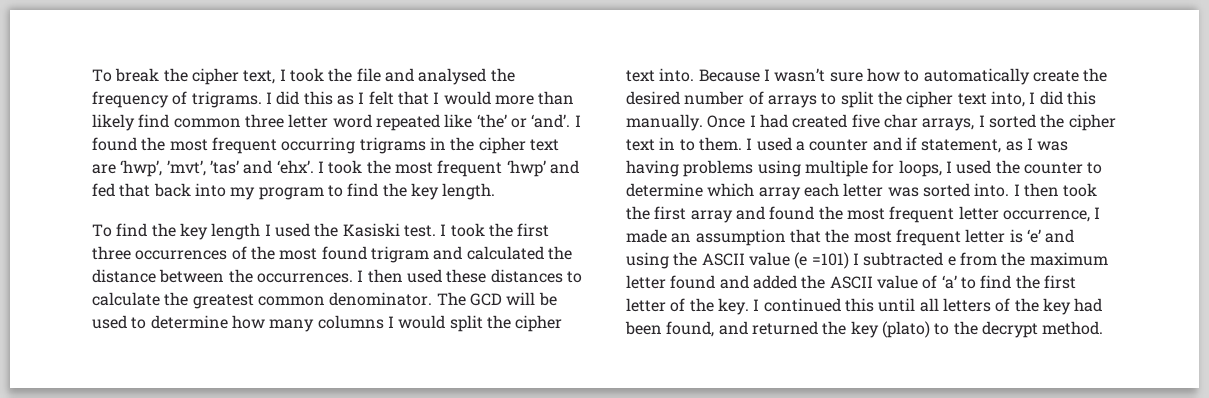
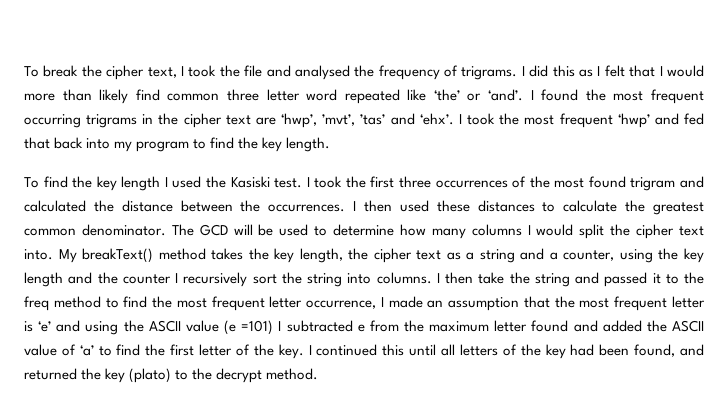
[698,68,1108,85] [626,91,1096,108] [626,114,1116,131] [626,137,1069,153] [626,160,1103,177] [626,183,1098,200] [626,206,815,223] Because I wasn’t sure how to automatically create the desired number of arrays to split the cipher text into, I did this manually. Once I had created five char arrays, I sorted the cipher text in to them. I used a counter and if statement, as I was having problems using multiple for loops, I used the counter to determine which array each letter was sorted into. I then took the first array and found -> [58,248,704,263] [24,272,704,287] [24,296,148,311] My breakText() method takes the key length, the cipher text as a string and a counter, using the key length and the counter I recursively sort the string into columns. I then take the string and passed it to the freq method to find

